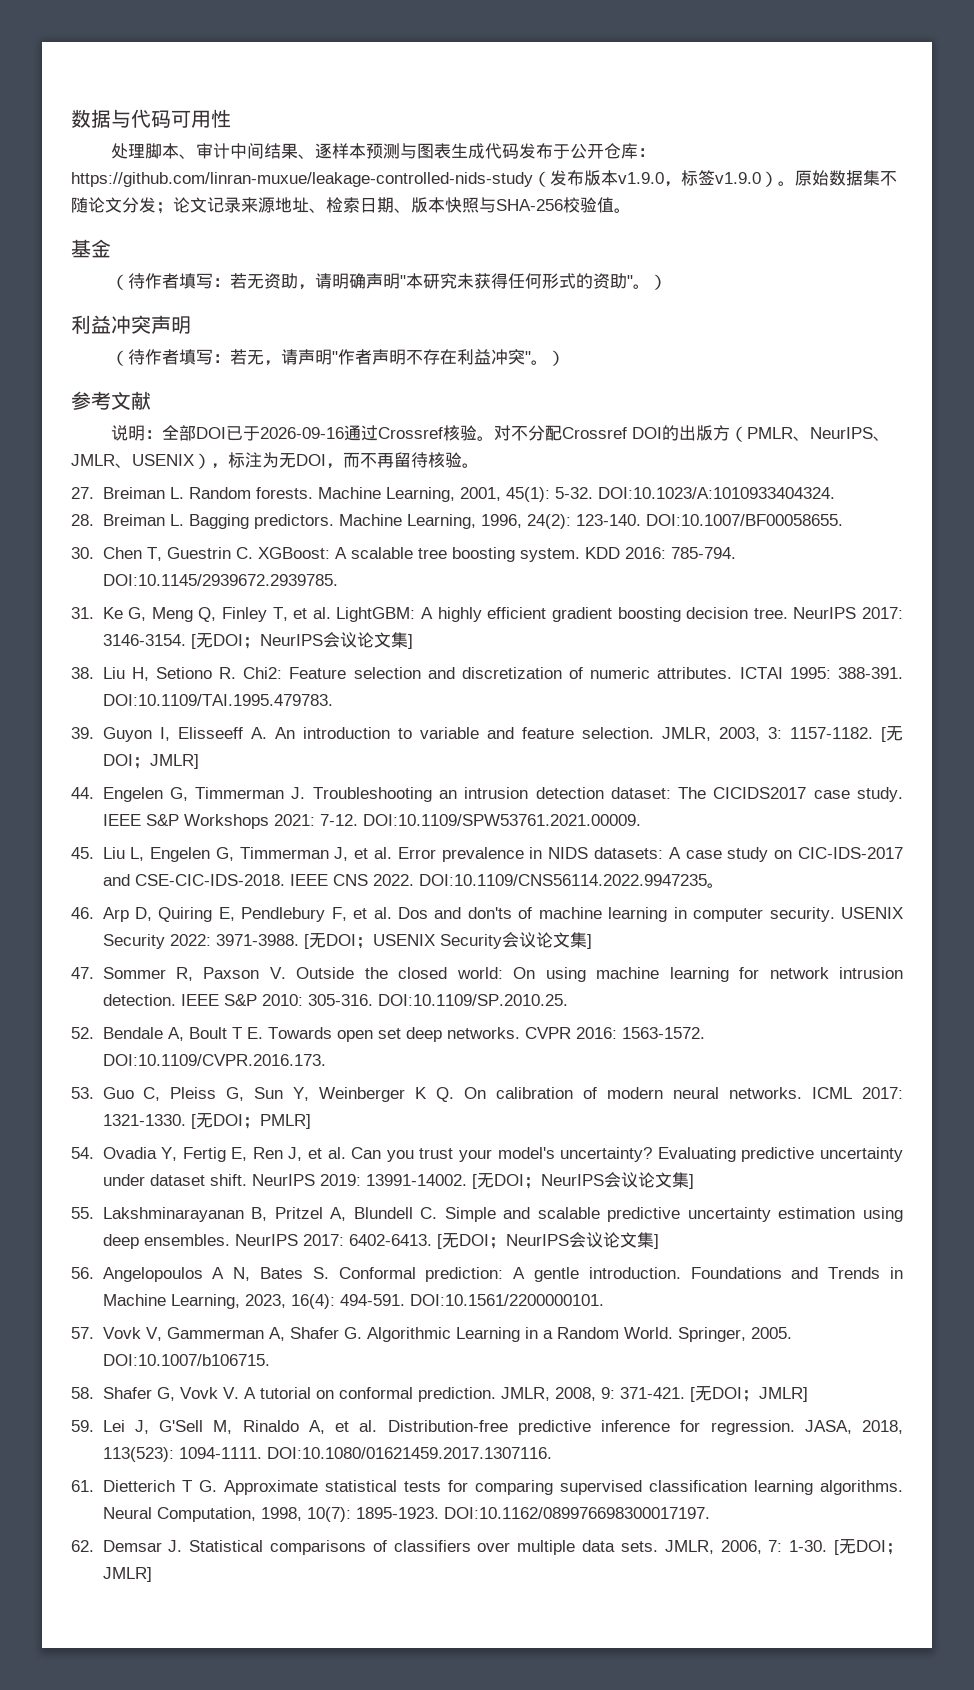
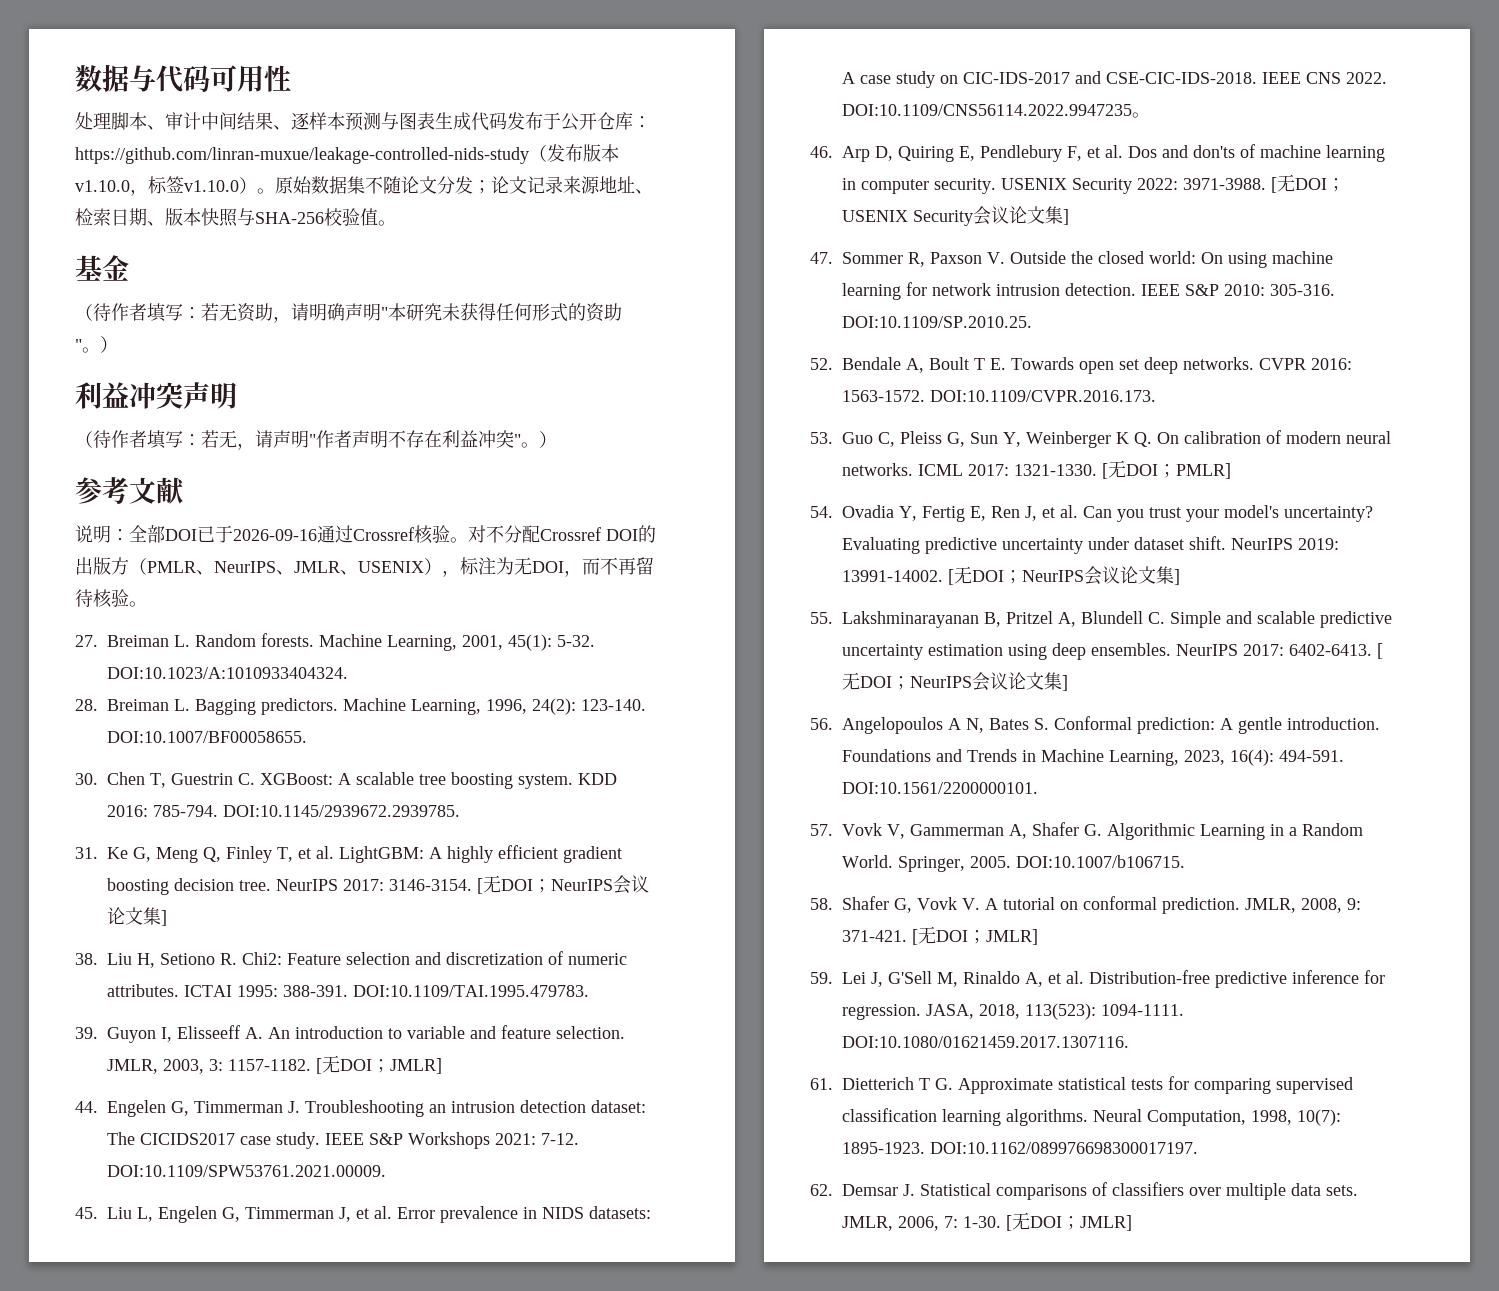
[618,170,761,187] v1.9.0，标签v1.9.0 -> [75,176,239,196] v1.10.0，标签v1.10.0

